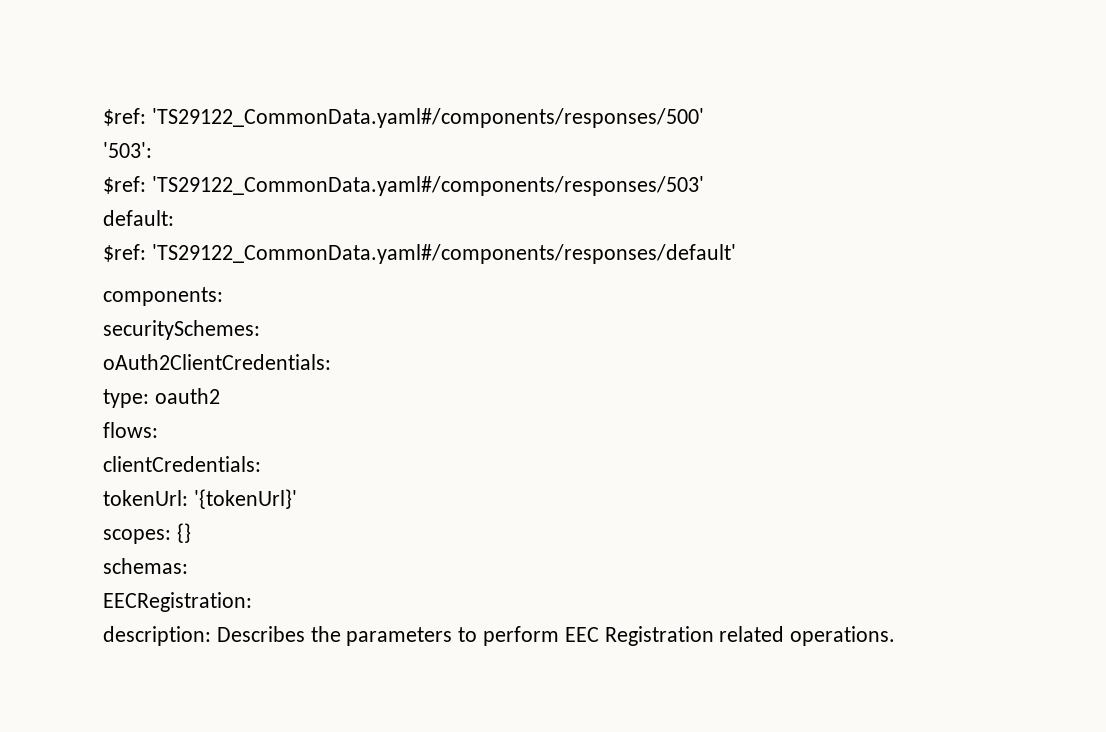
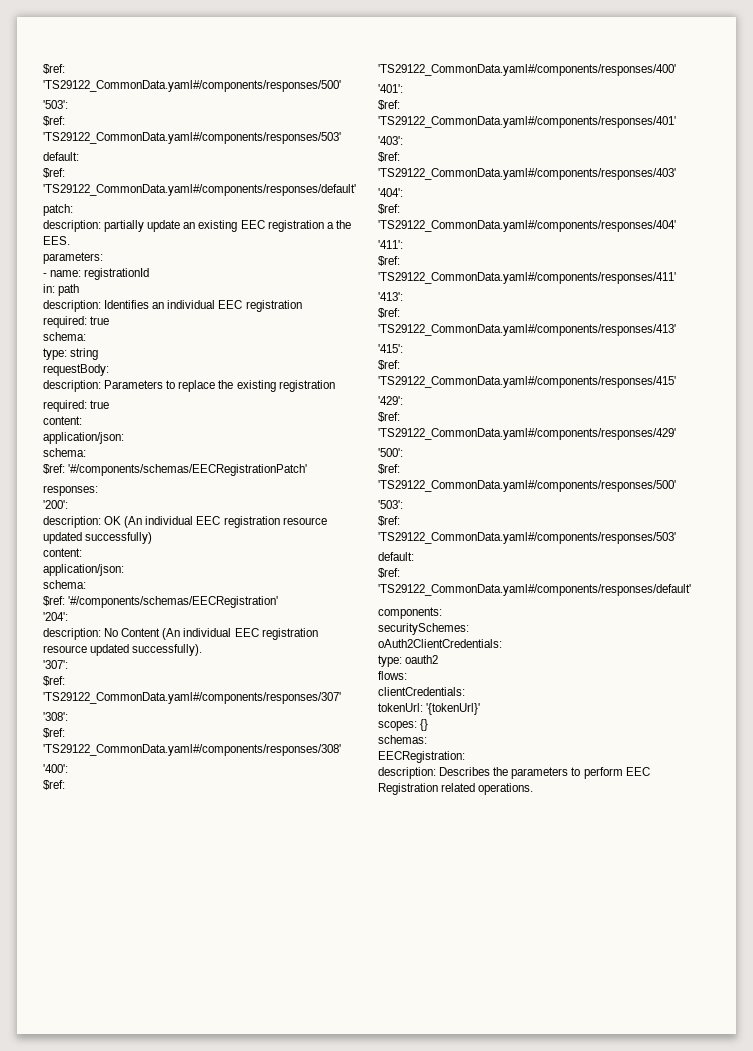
[103,108,704,128] [103,142,152,158] [103,176,704,196] [103,210,174,226] [103,244,736,264] $ref: 'TS29122_CommonData.yaml#/components/responses/500' // '503': // $ref: 'TS29122_CommonData.yaml#/components/responses/503' // default: // $ref: 'TS29122_CommonData.yaml#/components/responses/default' -> [43,64,65,74] [43,80,341,92] [43,100,68,109] [43,116,65,126] [43,132,341,144] [43,152,79,161] [43,168,65,178] [43,184,356,196] [43,204,73,216] [43,220,351,232] [43,236,70,245] [43,252,103,264] [43,268,150,280] [43,284,80,296] [43,300,302,312] [43,316,110,328] [43,332,86,341] [43,348,99,360] [43,364,109,376] [43,380,335,392] [43,400,110,412] [43,416,82,425] [43,432,124,444] [43,448,86,457] [43,464,308,476] [43,485,98,496] [43,500,68,509] [43,516,327,528] [43,532,153,544] [43,548,82,557] [43,564,124,576] [43,580,86,589] [43,596,279,608] [43,612,68,621] [43,628,318,640] [43,644,203,656] [43,660,68,669] [43,676,65,686] [43,692,341,704] [43,712,68,721] [43,728,65,738] [43,744,341,756] [43,764,68,773] [43,780,65,790] [378,64,676,76] [378,84,403,93] [378,100,400,110] [378,116,676,128] [378,136,403,145] [378,152,400,162] [378,168,676,180] [378,188,403,197] [378,204,400,214] [378,220,676,232] [378,240,403,249] [378,256,400,266] [378,272,676,284] [378,292,403,301] [378,308,400,318] [378,324,676,336] [378,344,403,353] [378,360,400,370] [378,376,676,388] [378,396,403,405] [378,412,400,422] [378,428,676,440] [378,448,403,457] [378,464,400,474] [378,480,676,492] [378,500,403,509] [378,516,400,526] [378,532,676,544] [378,552,414,561] [378,568,400,578] [378,584,691,596] $ref: 'TS29122_CommonData.yaml#/components/responses/500' // '503': // $ref: 'TS29122_CommonData.yaml#/components/responses/503' // default: // $ref: 'TS29122_CommonData.yaml#/components/responses/default' // patch: // description: partially update an existing EEC registration a the EES. // parameters: // - name: registrationId // in: path // description: Identifies an individual EEC registration // required: true // schema: // type: string // requestBody: // description: Parameters to replace the existing registration // required: true // content: // application/json: // schema: // $ref: '#/components/schemas/EECRegistrationPatch' // responses: // '200': // description: OK (An individual EEC registration resource updated successfully) // content: // application/json: // schema: // $ref: '#/components/schemas/EECRegistration' // '204': // description: No Content (An individual EEC registration resource updated successfully). // '307': // $ref: 'TS29122_CommonData.yaml#/components/responses/307' // '308': // $ref: 'TS29122_CommonData.yaml#/components/responses/308' // '400': // $ref: 'TS29122_CommonData.yaml#/components/responses/400' // '401': // $ref: 'TS29122_CommonData.yaml#/components/responses/401' // '403': // $ref: 'TS29122_CommonData.yaml#/components/responses/403' // '404': // $ref: 'TS29122_CommonData.yaml#/components/responses/404' // '411': // $ref: 'TS29122_CommonData.yaml#/components/responses/411' // '413': // $ref: 'TS29122_CommonData.yaml#/components/responses/413' // '415': // $ref: 'TS29122_CommonData.yaml#/components/responses/415' // '429': // $ref: 'TS29122_CommonData.yaml#/components/responses/429' // '500': // $ref: 'TS29122_CommonData.yaml#/components/responses/500' // '503': // $ref: 'TS29122_CommonData.yaml#/components/responses/503' // default: // $ref: 'TS29122_CommonData.yaml#/components/responses/default'

